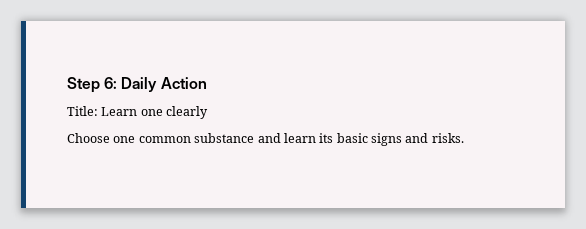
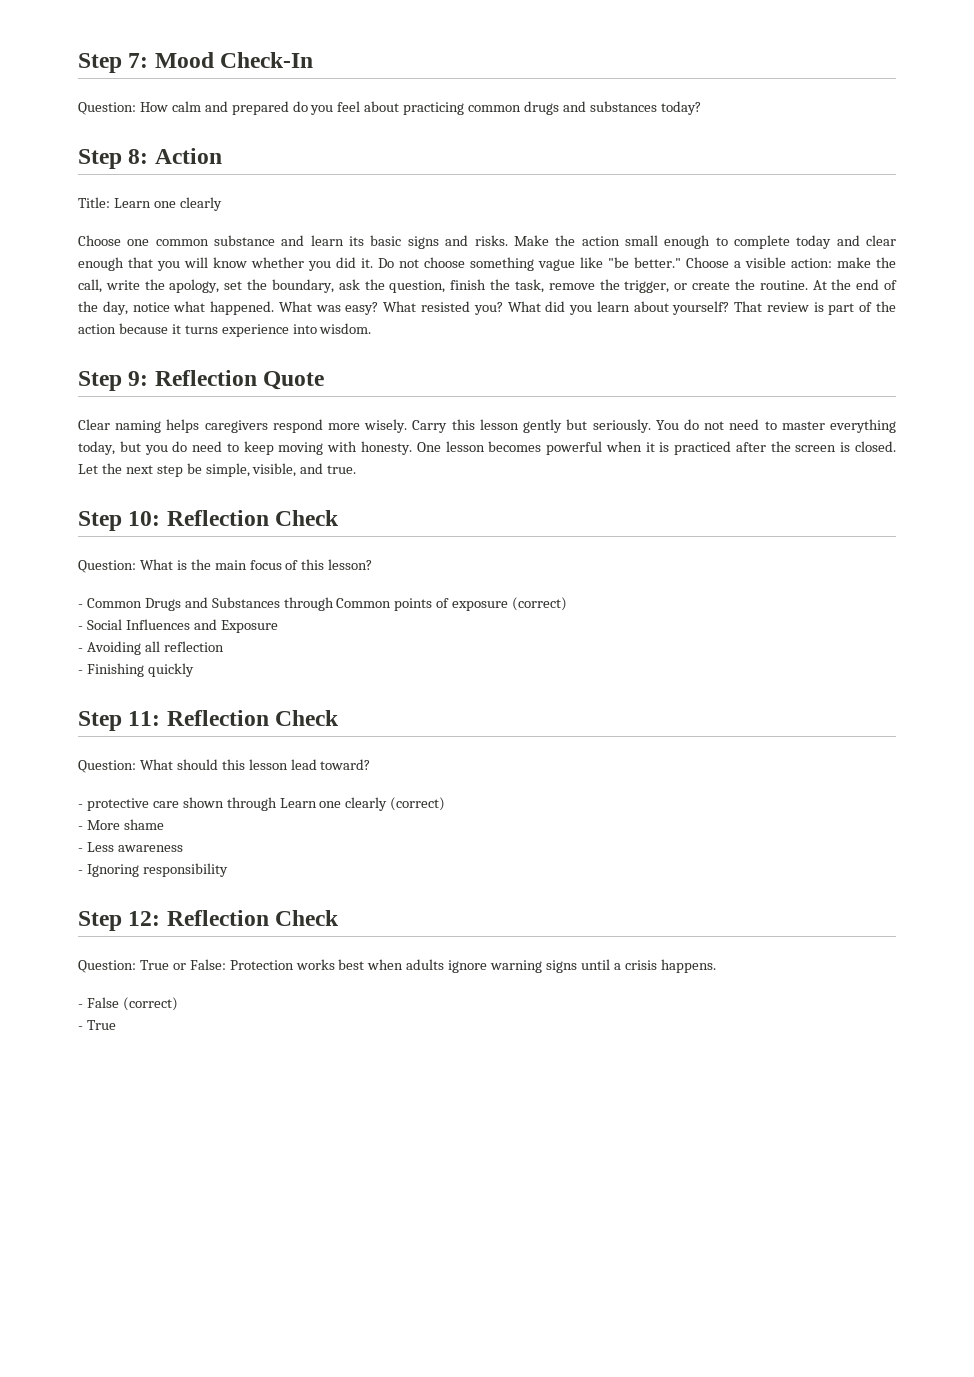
[67,77,158,93] Step 6: Daily -> [78,52,314,73] [78,101,701,115] [78,149,149,169] Step 7: Mood Check-In // Question: How calm and prepared do you feel about practicing common drugs and substances today? // Step 8:
(464, 138) none -> [513,235,897,249] [78,257,896,271] [78,279,898,293] [78,301,896,315] [78,323,372,337] [78,370,325,391] [78,419,897,433] [78,441,896,455] [78,463,357,477] [78,510,340,531] [78,559,373,573] [78,597,568,611] [78,619,278,633] [78,641,224,655] [78,663,194,677] [78,710,340,731] [78,759,371,773] [78,797,446,811] [78,819,164,830] [78,842,183,852] [78,863,228,877] [78,910,340,931] [78,959,716,973] [78,997,178,1011] [78,1020,116,1030] Make the action small enough to complete today and clear enough that you will know whether you did it. Do not choose something vague like "be better." Choose a visible action: make the call, write the apology, set the boundary, ask the question, finish the task, remove the trigger, or create the routine. At the end of the day, notice what happened. What was easy? What resisted you? What did you learn about yourself? That review is part of the action because it turns experience into wisdom. // Step 9: Reflection Quote // Clear naming helps caregivers respond more wisely. Carry this lesson gently but seriously. You do not need to master everything today, but you do need to keep moving with honesty. One lesson becomes powerful when it is practiced after the screen is closed. Let the next step be simple, visible, and true. // Step 10: Reflection Check // Question: What is the main focus of this lesson? // - Common Drugs and Substances through Common points of exposure (correct) // - Social Influences and Exposure // - Avoiding all reflection // - Finishing quickly // Step 11: Reflection Check // Question: What should this lesson lead toward? // - protective care shown through Learn one clearly (correct) // - More shame // - Less awareness // - Ignoring responsibility // Step 12: Reflection Check // Question: True or False: Protection works best when adults ignore warning signs until a crisis happens. // - False (correct) // - True

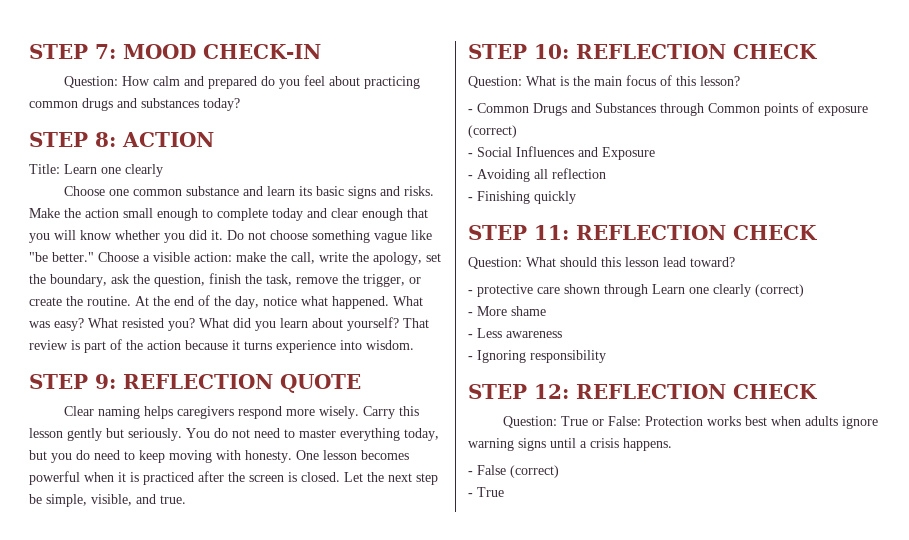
[78,52,314,73] Step 7: Mood Check-In -> [29,44,321,59] STEP 7: MOOD CHECK-IN
[78,148,222,169] Step 8: Action -> [29,132,214,147] STEP 8: ACTION
[78,370,325,391] Step 9: Reflection Quote -> [29,374,361,393] STEP 9: REFLECTION QUOTE
[78,510,340,531] Step 10: Reflection Check -> [468,44,817,59] STEP 10: REFLECTION CHECK
[78,710,340,731] Step 11: Reflection Check -> [468,225,817,240] STEP 11: REFLECTION CHECK
[78,910,340,931] Step 12: Reflection Check -> [468,384,817,399] STEP 12: REFLECTION CHECK

